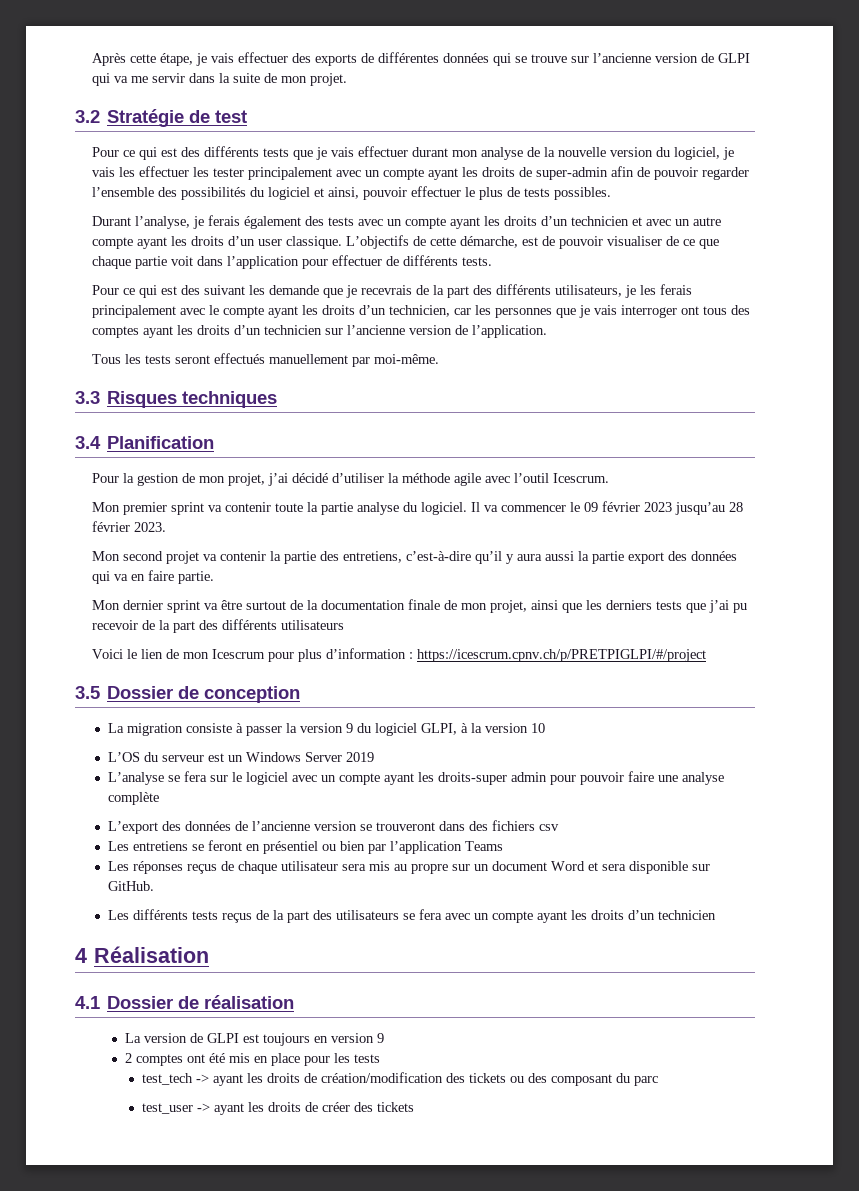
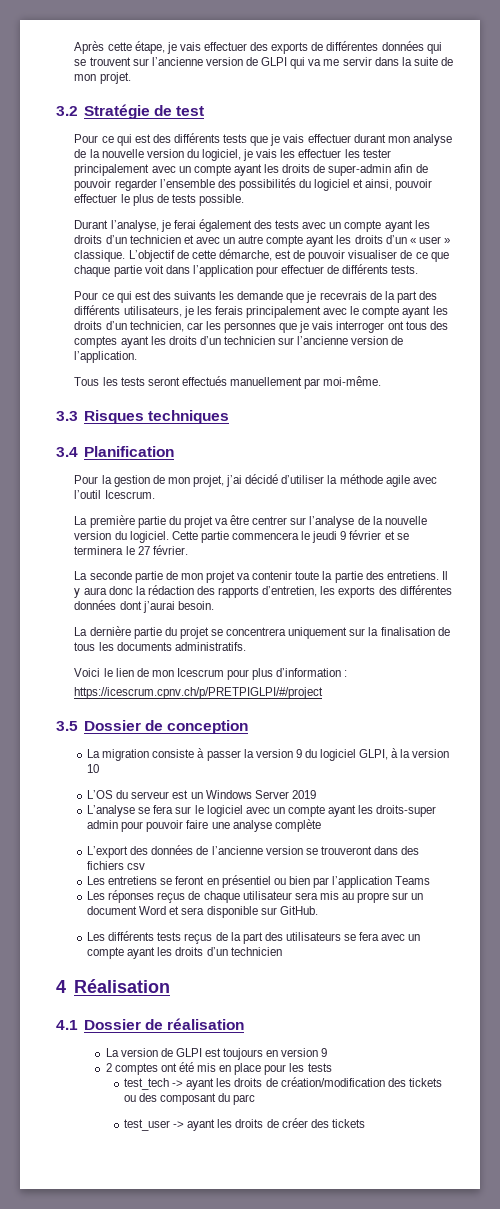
[531,54,568,63] trouve -> [89,57,131,66] trouvent
[554,187,612,200] possibles. -> [198,194,244,206] possible.
[208,215,241,226] ferais -> [173,220,196,229] ferai
[258,235,410,249] user classique. L’objectifs -> [409,236,450,244] [74,250,175,262] « user » classique. L’objectif
[204,285,246,295] suivant -> [173,291,216,300] suivants
[92,502,205,515] Mon premier sprint -> [74,515,427,528] [74,530,409,543] [74,545,188,555] [74,571,235,583] La première partie du projet va être centrer sur l’analyse de la nouvelle version du logiciel. Cette partie commencera le jeudi 9 février et se terminera le 27 février. // La seconde partie de mon projet
[357,501,744,515] [92,521,167,532] [92,551,738,564] [92,570,215,584] [92,599,748,613] [92,619,345,633] analyse du logiciel. Il va commencer le 09 février 2023 jusqu’au 28 février 2023. // Mon second projet va contenir la partie des entretiens, c’est-à-dire qu’il y aura aussi la partie export des données qui va en faire partie. // Mon dernier sprint va être surtout de la documentation finale de mon projet, ainsi que les derniers tests que j’ai pu recevoir de la part des différents utilisateurs -> [365,571,448,580] [74,585,452,598] [74,600,214,613] [74,626,450,639] [74,642,246,651] des entretiens. Il y aura donc la rédaction des rapports d’entretien, les exports des différentes données dont j’aurai besoin. // La dernière partie du projet se concentrera uniquement sur la finalisation de tous les documents administratifs.
(414, 655) none -> (348, 673) //

